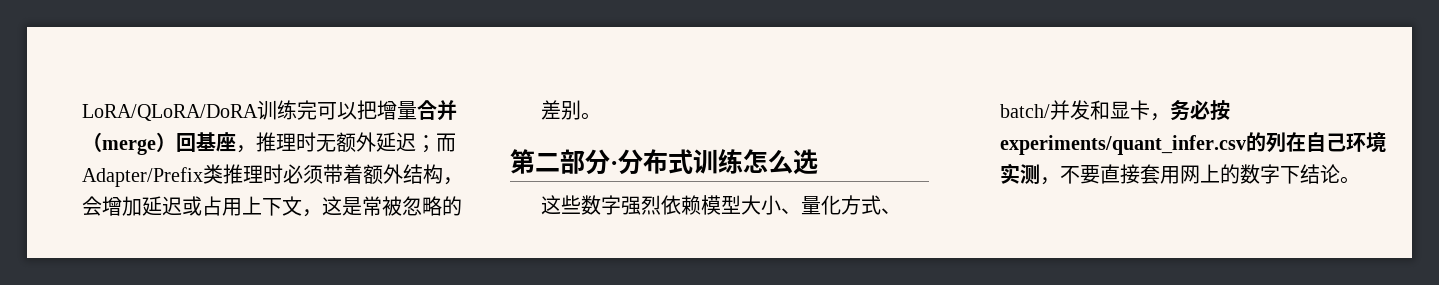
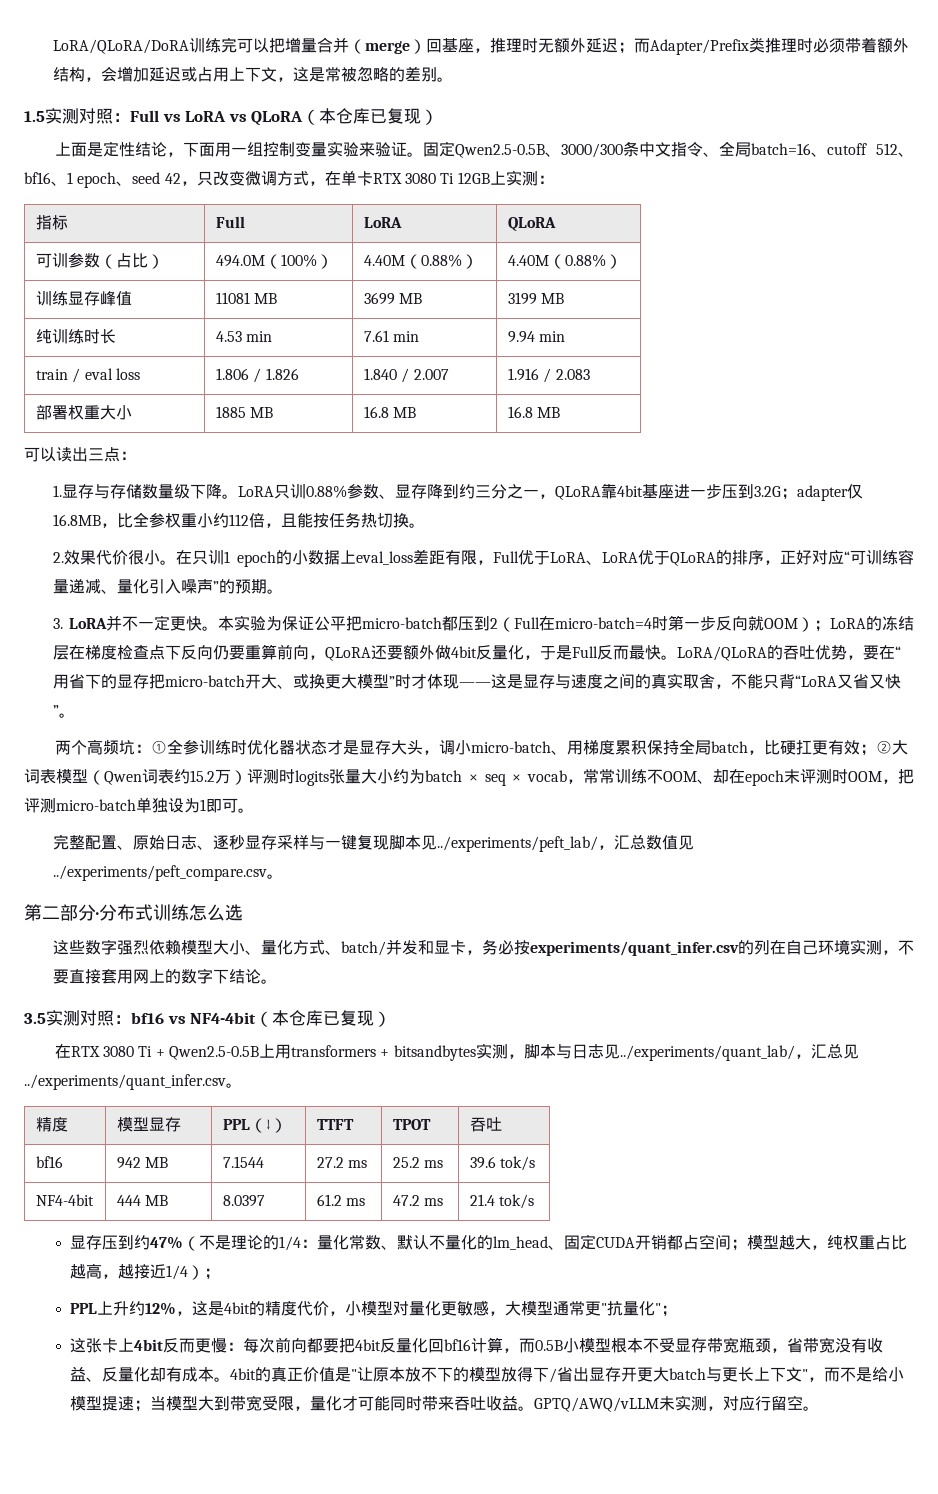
(601, 116) none -> [24,108,439,126] [54,141,914,158] [24,170,554,188] [35,215,68,230] [215,216,245,228] [363,217,402,228] [507,217,556,231] [35,253,164,269] [215,254,333,269] [363,254,478,269] [507,254,622,269] [35,291,132,306] [215,292,278,304] [363,292,423,305] [507,292,565,305] [35,329,116,344] [215,331,273,342] [363,330,420,342] [507,331,566,343] [35,368,140,383] [215,368,299,383] [363,368,449,383] [507,368,590,383] [35,405,132,420] [215,406,274,418] [363,406,417,418] [507,406,561,418] [24,447,136,462] [52,484,863,501] [52,512,425,528] [52,549,914,567] [52,579,283,594] [52,615,914,632] [52,644,901,661] [52,673,901,689] [52,705,75,718] [54,739,908,756] [24,769,914,786] [24,797,254,813] [52,834,694,852] [52,865,283,881] // 1.5实测对照：Full vs LoRA vs QLoRA（本仓库已复现） // 上面是定性结论，下面用一组控制变量实验来验证。固定Qwen2.5-0.5B、3000/300条中文指令、全局batch=16、cutoff 512、bf16、1 epoch、seed 42，只改变微调方式，在单卡RTX 3080 Ti 12GB上实测： // 指标 | Full | LoRA | QLoRA // 可训参数（占比） | 494.0M（100%） | 4.40M（0.88%） | 4.40M（0.88%） // 训练显存峰值 | 11081 MB | 3699 MB | 3199 MB // 纯训练时长 | 4.53 min | 7.61 min | 9.94 min // train / eval loss | 1.806 / 1.826 | 1.840 / 2.007 | 1.916 / 2.083 // 部署权重大小 | 1885 MB | 16.8 MB | 16.8 MB // 可以读出三点： // 1.显存与存储数量级下降。LoRA只训0.88%参数、显存降到约三分之一，QLoRA靠4bit基座进一步压到3.2G；adapter仅16.8MB，比全参权重小约112倍，且能按任务热切换。 // 2.效果代价很小。在只训1 epoch的小数据上eval_loss差距有限，Full优于LoRA、LoRA优于QLoRA的排序，正好对应“可训练容量递减、量化引入噪声”的预期。 // 3. LoRA并不一定更快。本实验为保证公平把micro-batch都压到2（Full在micro-batch=4时第一步反向就OOM）；LoRA的冻结层在梯度检查点下反向仍要重算前向，QLoRA还要额外做4bit反量化，于是Full反而最快。LoRA/QLoRA的吞吐优势，要在“用省下的显存把micro-batch开大、或换更大模型”时才体现——这是显存与速度之间的真实取舍，不能只背“LoRA又省又快”。 // 两个高频坑：①全参训练时优化器状态才是显存大头，调小micro-batch、用梯度累积保持全局batch，比硬扛更有效；②大词表模型（Qwen词表约15.2万）评测时logits张量大小约为batch × seq × vocab，常常训练不OOM、却在epoch末评测时OOM，把评测micro-batch单独设为1即可。 // 完整配置、原始日志、逐秒显存采样与一键复现脚本见../experiments/peft_lab/，汇总数值见../experiments/peft_compare.csv。
(1360, 180) none -> [24,1010,392,1027] [54,1043,859,1061] [24,1074,242,1090] [35,1117,68,1132] [116,1117,181,1132] [222,1118,287,1133] [316,1119,354,1130] [392,1119,431,1130] [469,1117,502,1132] [35,1156,63,1168] [116,1157,169,1169] [222,1156,264,1168] [316,1157,368,1168] [392,1157,444,1168] [469,1156,536,1171] [35,1194,94,1206] [116,1195,169,1206] [222,1195,265,1207] [316,1194,366,1206] [392,1195,444,1206] [469,1194,535,1209] [70,1234,908,1251] [70,1263,221,1280] [70,1300,678,1317] [70,1337,884,1353] [70,1366,905,1383] [70,1395,820,1412] // 3.5实测对照：bf16 vs NF4-4bit（本仓库已复现） // 在RTX 3080 Ti + Qwen2.5-0.5B上用transformers + bitsandbytes实测，脚本与日志见../experiments/quant_lab/，汇总见../experiments/quant_infer.csv。 // 精度 | 模型显存 | PPL（↓） | TTFT | TPOT | 吞吐 // bf16 | 942 MB | 7.1544 | 27.2 ms | 25.2 ms | 39.6 tok/s // NF4-4bit | 444 MB | 8.0397 | 61.2 ms | 47.2 ms | 21.4 tok/s // 显存压到约47%（不是理论的1/4：量化常数、默认不量化的lm_head、固定CUDA开销都占空间；模型越大，纯权重占比越高，越接近1/4）； // PPL上升约12%，这是4bit的精度代价，小模型对量化更敏感，大模型通常更"抗量化"； // 这张卡上4bit反而更慢：每次前向都要把4bit反量化回bf16计算，而0.5B小模型根本不受显存带宽瓶颈，省带宽没有收益、反量化却有成本。4bit的真正价值是"让原本放不下的模型放得下/省出显存开更大batch与更长上下文"，而不是给小模型提速；当模型大到带宽受限，量化才可能同时带来吞吐收益。GPTQ/AWQ/vLLM未实测，对应行留空。

